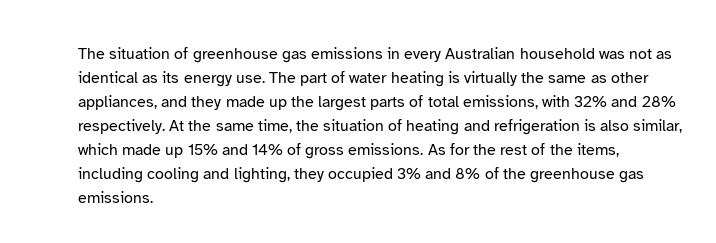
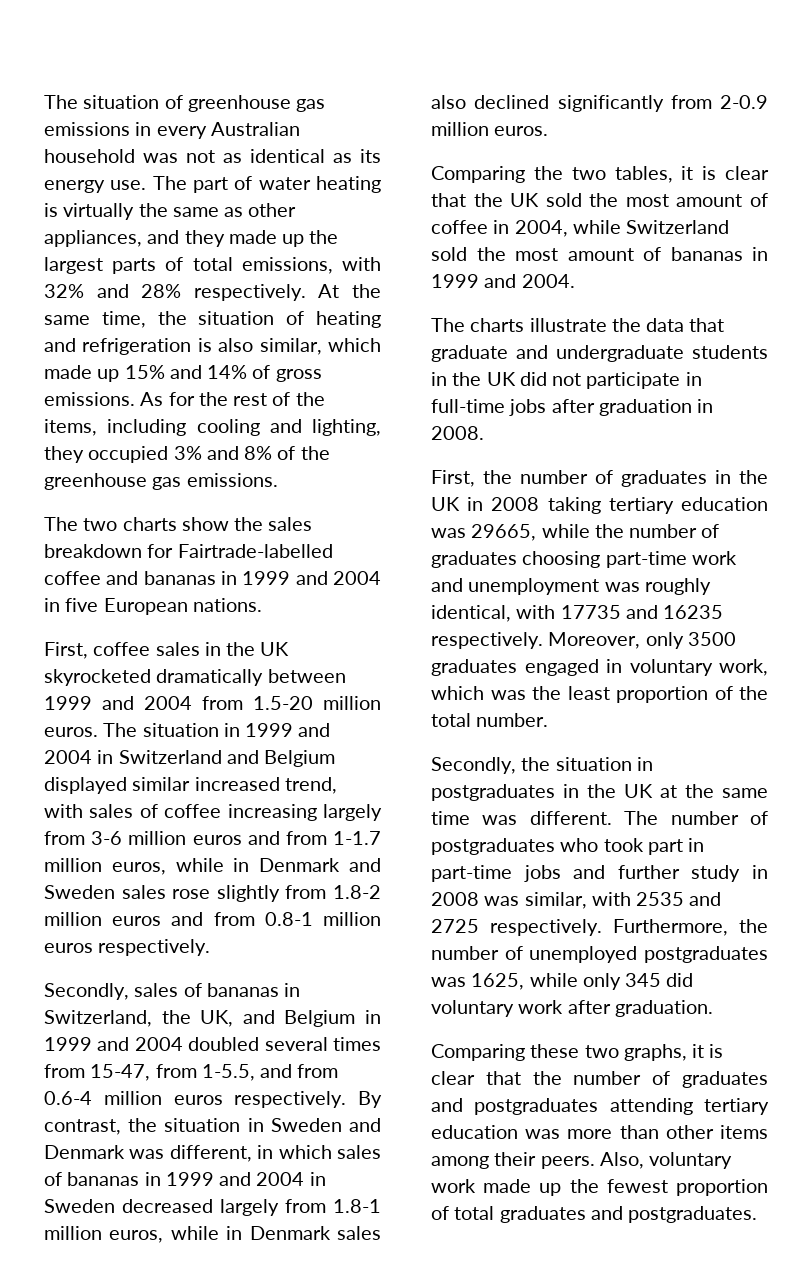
(153, 197) none -> [44,517,313,531] [44,544,333,558] [44,571,381,585] [44,598,262,615] [44,642,290,659] [44,669,346,686] [44,696,381,710] [44,723,331,737] [44,750,336,767] [44,777,337,794] [44,804,382,821] [44,831,381,845] [44,858,382,875] [44,885,381,902] [44,912,381,926] [44,939,211,956] [44,983,301,1000] [44,1010,381,1027] [44,1037,381,1051] [44,1064,339,1081] [44,1091,382,1108] [44,1118,381,1135] [44,1145,381,1162] [44,1172,326,1186] [44,1199,381,1216] [44,1226,381,1243] [431,95,768,112] [431,122,549,136] [431,166,769,183] [431,193,768,207] [431,220,730,237] [431,247,768,261] [431,274,575,288] [431,318,725,332] [431,345,768,362] [431,372,702,389] [431,399,714,416] [431,426,484,440] [431,470,768,487] [431,497,768,514] [431,524,720,541] [431,551,737,568] [431,578,711,595] [431,605,724,622] [431,632,736,649] [431,659,768,676] [431,686,768,703] [431,713,549,727] [431,757,653,774] [431,784,768,801] [431,811,768,825] [431,838,705,855] [431,865,768,882] [431,892,722,909] [431,919,768,936] [431,946,768,963] [431,973,694,990] [431,1000,713,1017] [431,1044,724,1061] [431,1071,768,1088] [431,1098,769,1115] [431,1125,768,1139] [431,1152,733,1169] [431,1179,768,1196] [431,1206,758,1223] // The two charts show the sales breakdown for Fairtrade-labelled coffee and bananas in 1999 and 2004 in five European nations. // First, coffee sales in the UK skyrocketed dramatically between 1999 and 2004 from 1.5-20 million euros. The situation in 1999 and 2004 in Switzerland and Belgium displayed similar increased trend, with sales of coffee increasing largely from 3-6 million euros and from 1-1.7 million euros, while in Denmark and Sweden sales rose slightly from 1.8-2 million euros and from 0.8-1 million euros respectively. // Secondly, sales of bananas in Switzerland, the UK, and Belgium in 1999 and 2004 doubled several times from 15-47, from 1-5.5, and from 0.6-4 million euros respectively. By contrast, the situation in Sweden and Denmark was different, in which sales of bananas in 1999 and 2004 in Sweden decreased largely from 1.8-1 million euros, while in Denmark sales also declined significantly from 2-0.9 million euros. // Comparing the two tables, it is clear that the UK sold the most amount of coffee in 2004, while Switzerland sold the most amount of bananas in 1999 and 2004. // The charts illustrate the data that graduate and undergraduate students in the UK did not participate in full-time jobs after graduation in 2008. // First, the number of graduates in the UK in 2008 taking tertiary education was 29665, while the number of graduates choosing part-time work and unemployment was roughly identical, with 17735 and 16235 respectively. Moreover, only 3500 graduates engaged in voluntary work, which was the least proportion of the total number. // Secondly, the situation in postgraduates in the UK at the same time was different. The number of postgraduates who took part in part-time jobs and further study in 2008 was similar, with 2535 and 2725 respectively. Furthermore, the number of unemployed postgraduates was 1625, while only 345 did voluntary work after graduation. // Comparing these two graphs, it is clear that the number of graduates and postgraduates attending tertiary education was more than other items among their peers. Also, voluntary work made up the fewest proportion of total graduates and postgraduates.

